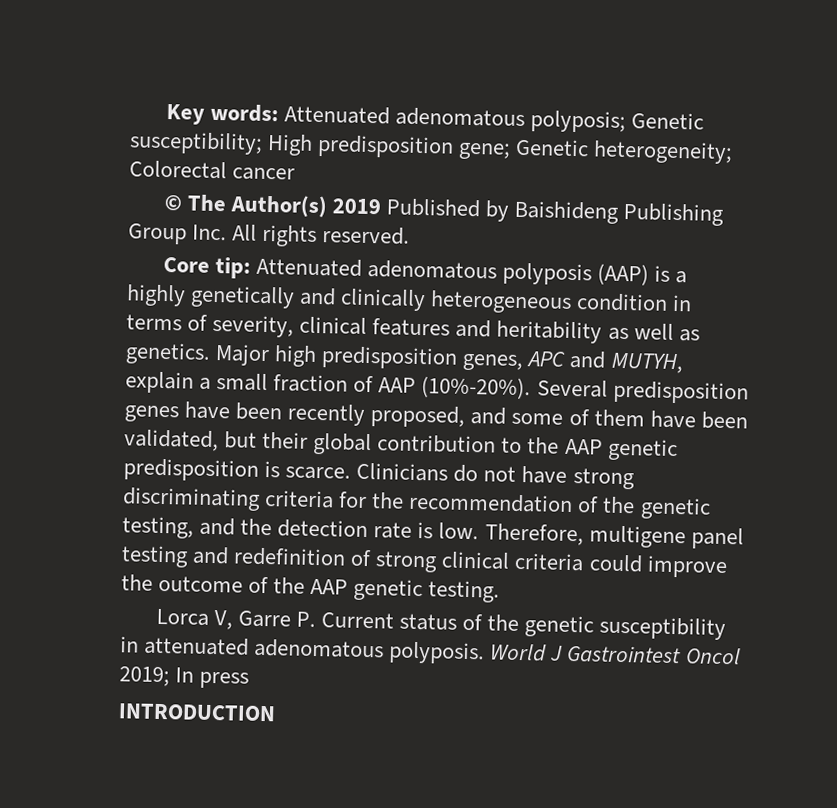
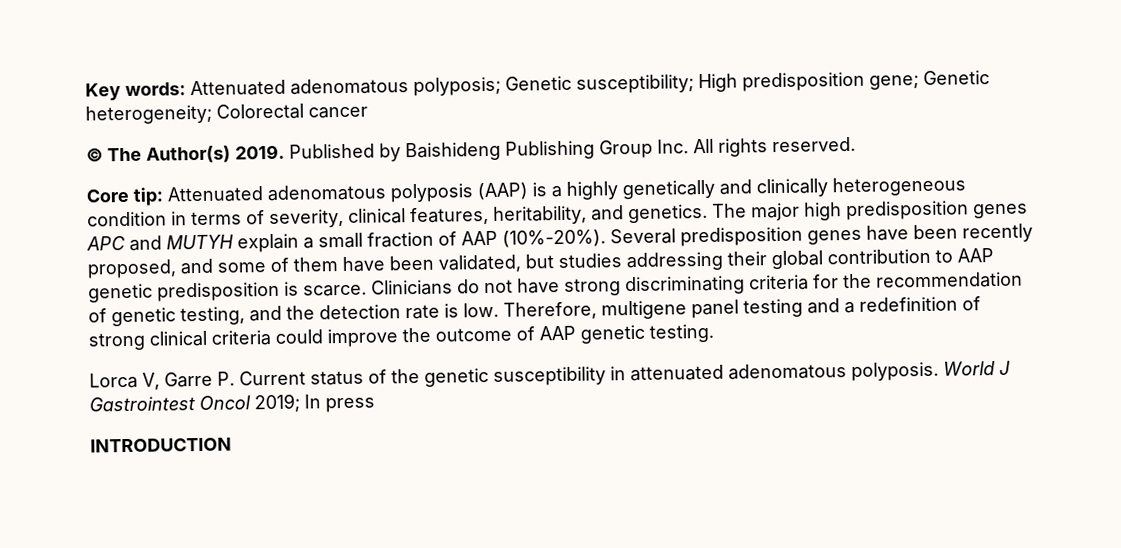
[331,198,381,215] 2019 -> [235,144,285,160] 2019.
[372,318,700,344] [125,342,271,367] features and heritability as well as genetics. Major -> [410,202,800,226] features, heritability, and genetics. The major
[462,353,524,372] genes, -> [973,203,1028,219] genes
[610,352,684,374] MUTYH, -> [166,234,234,250] MUTYH
(258, 440) none -> [558,251,723,272] studies addressing
[527,437,560,454] the -> (953, 256) none
[602,496,636,514] the -> (107, 315) none
(230, 555) none -> [844,301,855,314] a
[273,577,306,594] the -> (535, 333) none

